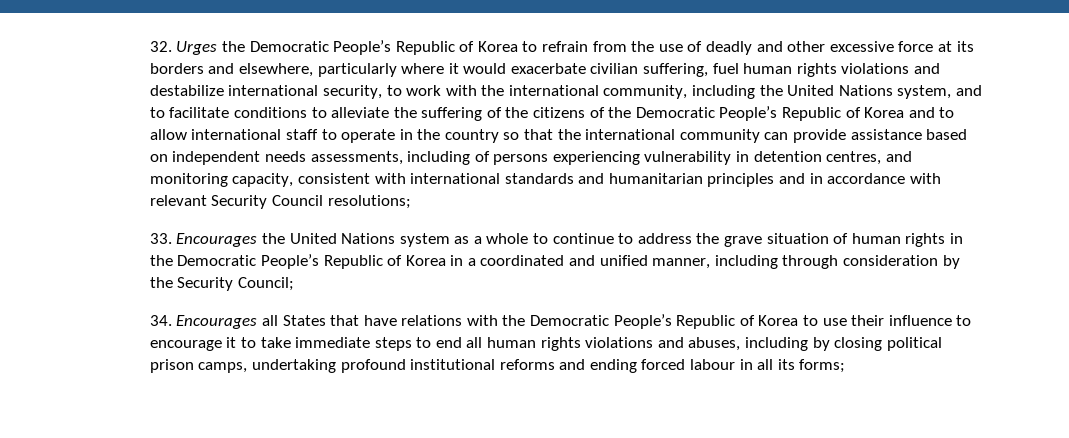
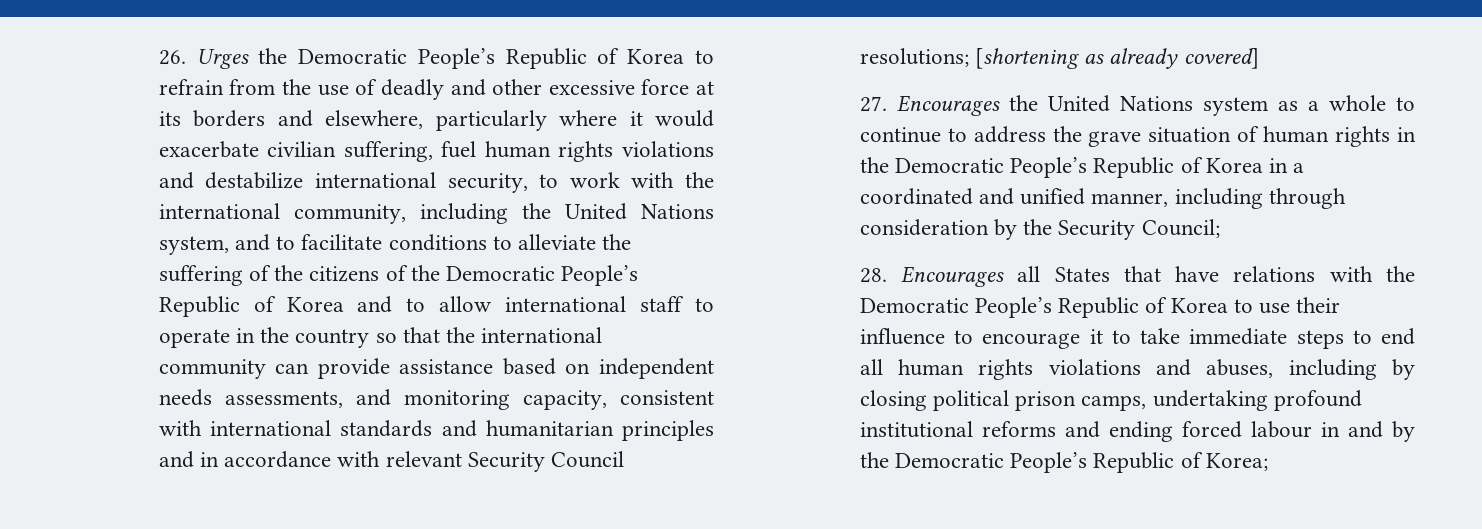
[149,41,172,52] 32. -> [158,50,186,65] 26.
[407,151,882,165] including of persons experiencing vulnerability in detention centres, -> (343, 399) none
[149,233,172,244] // 33. -> [974,48,1259,69] [859,96,887,112] [shortening as already covered] // 27.
[149,315,172,326] 34. -> [859,268,887,283] 28.
[757,359,846,373] all its forms; -> [1347,421,1415,442] [859,452,1268,473] and by the Democratic People’s Republic of Korea;

